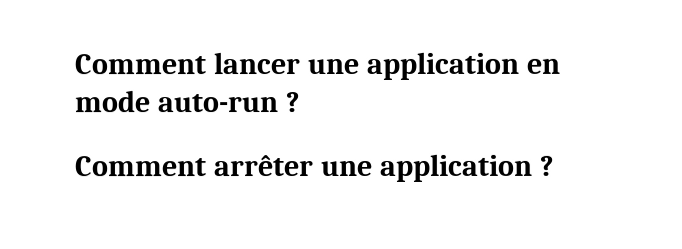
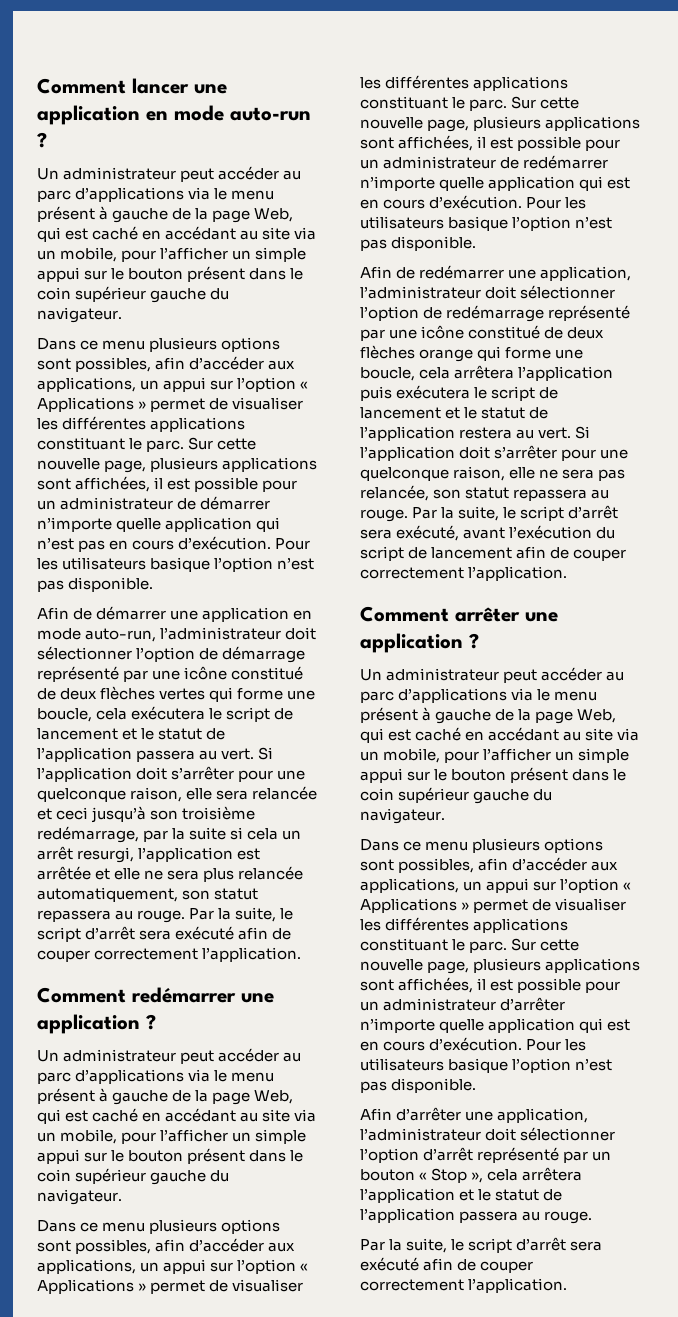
(300, 102) none -> [37,166,302,182] [37,187,275,202] [37,206,294,223] [37,226,317,242] [37,247,307,262] [37,266,304,282] [37,286,230,303] [37,307,122,323] [37,337,281,352] [37,356,296,372] [37,377,309,392] [37,397,304,412] [37,416,246,432] [37,437,257,452] [37,457,318,473] [37,476,298,492] [37,496,271,510] [37,517,281,532] [37,536,311,552] [37,557,315,572] [37,577,154,592] [37,606,313,622] [37,627,317,642] [37,646,306,663] [37,666,304,682] [37,686,316,702] [37,706,294,722] [37,728,226,740] [37,747,274,762] [37,766,306,782] [37,786,318,802] [37,806,256,823] [37,826,302,843] [37,846,261,863] [37,866,304,882] [37,887,259,902] [37,907,294,923] [37,926,292,942] [37,947,302,962] [37,987,274,1003] [37,1014,156,1034] [37,1048,302,1064] [37,1069,275,1084] [37,1088,294,1105] [37,1108,317,1124] [37,1129,307,1144] [37,1148,304,1164] [37,1168,230,1185] [37,1189,122,1205] [37,1219,281,1234] [37,1238,296,1254] [37,1259,309,1274] [37,1279,304,1294] [360,75,569,91] [360,96,580,111] [360,116,641,132] [360,135,621,151] [360,155,609,169] [360,176,631,191] [360,195,587,209] [360,216,613,231] [360,236,477,251] [360,265,632,281] [360,285,616,299] [360,305,631,322] [360,325,605,341] [360,345,584,362] [360,365,614,381] [360,385,559,401] [360,407,549,419] [360,426,591,441] [360,445,629,461] [360,466,626,481] [360,485,610,501] [360,505,619,522] [360,525,616,541] [360,546,627,561] [360,566,568,581] // Un administrateur peut accéder au parc d’applications via le menu présent à gauche de la page Web, qui est caché en accédant au site via un mobile, pour l’afficher un simple appui sur le bouton présent dans le coin supérieur gauche du navigateur. // Dans ce menu plusieurs options sont possibles, afin d’accéder aux applications, un appui sur l’option « Applications » permet de visualiser les différentes applications constituant le parc. Sur cette nouvelle page, plusieurs applications sont affichées, il est possible pour un administrateur de démarrer n’importe quelle application qui n’est pas en cours d’exécution. Pour les utilisateurs basique l’option n’est pas disponible. // Afin de démarrer une application en mode auto-run, l’administrateur doit sélectionner l’option de démarrage représenté par une icône constitué de deux flèches vertes qui forme une boucle, cela exécutera le script de lancement et le statut de l’application passera au vert. Si l’application doit s’arrêter pour une quelconque raison, elle sera relancée et ceci jusqu’à son troisième redémarrage, par la suite si cela un arrêt resurgi, l’application est arrêtée et elle ne sera plus relancée automatiquement, son statut repassera au rouge. Par la suite, le script d’arrêt sera exécuté afin de couper correctement l’application. // Comment redémarrer une application ? // Un administrateur peut accéder au parc d’applications via le menu présent à gauche de la page Web, qui est caché en accédant au site via un mobile, pour l’afficher un simple appui sur le bouton présent dans le coin supérieur gauche du navigateur. // Dans ce menu plusieurs options sont possibles, afin d’accéder aux applications, un appui sur l’option « Applications » permet de visualiser les différentes applications constituant le parc. Sur cette nouvelle page, plusieurs applications sont affichées, il est possible pour un administrateur de redémarrer n’importe quelle application qui est en cours d’exécution. Pour les utilisateurs basique l’option n’est pas disponible. // Afin de redémarrer une application, l’administrateur doit sélectionner l’option de redémarrage représenté par une icône constitué de deux flèches orange qui forme une boucle, cela arrêtera l’application puis exécutera le script de lancement et le statut de l’application restera au vert. Si l’application doit s’arrêter pour une quelconque raison, elle ne sera pas relancée, son statut repassera au rouge. Par la suite, le script d’arrêt sera exécuté, avant l’exécution du script de lancement afin de couper correctement l’application.
(555, 165) none -> [360,667,625,683] [360,688,598,703] [360,707,617,724] [360,727,640,743] [360,748,630,763] [360,767,627,783] [360,787,553,804] [360,808,445,824] [360,838,604,853] [360,857,619,873] [360,878,632,893] [360,898,627,913] [360,917,569,933] [360,938,580,953] [360,958,641,974] [360,977,621,993] [360,997,566,1011] [360,1018,631,1033] [360,1037,587,1051] [360,1058,613,1073] [360,1078,477,1093] [360,1107,589,1123] [360,1127,616,1141] [360,1147,612,1163] [360,1167,583,1183] [360,1188,563,1203] [360,1208,593,1224] [360,1237,603,1253] [360,1257,534,1273] [360,1278,568,1293] // Un administrateur peut accéder au parc d’applications via le menu présent à gauche de la page Web, qui est caché en accédant au site via un mobile, pour l’afficher un simple appui sur le bouton présent dans le coin supérieur gauche du navigateur. // Dans ce menu plusieurs options sont possibles, afin d’accéder aux applications, un appui sur l’option « Applications » permet de visualiser les différentes applications constituant le parc. Sur cette nouvelle page, plusieurs applications sont affichées, il est possible pour un administrateur d’arrêter n’importe quelle application qui est en cours d’exécution. Pour les utilisateurs basique l’option n’est pas disponible. // Afin d’arrêter une application, l’administrateur doit sélectionner l’option d’arrêt représenté par un bouton « Stop », cela arrêtera l’application et le statut de l’application passera au rouge. // Par la suite, le script d’arrêt sera exécuté afin de couper correctement l’application.

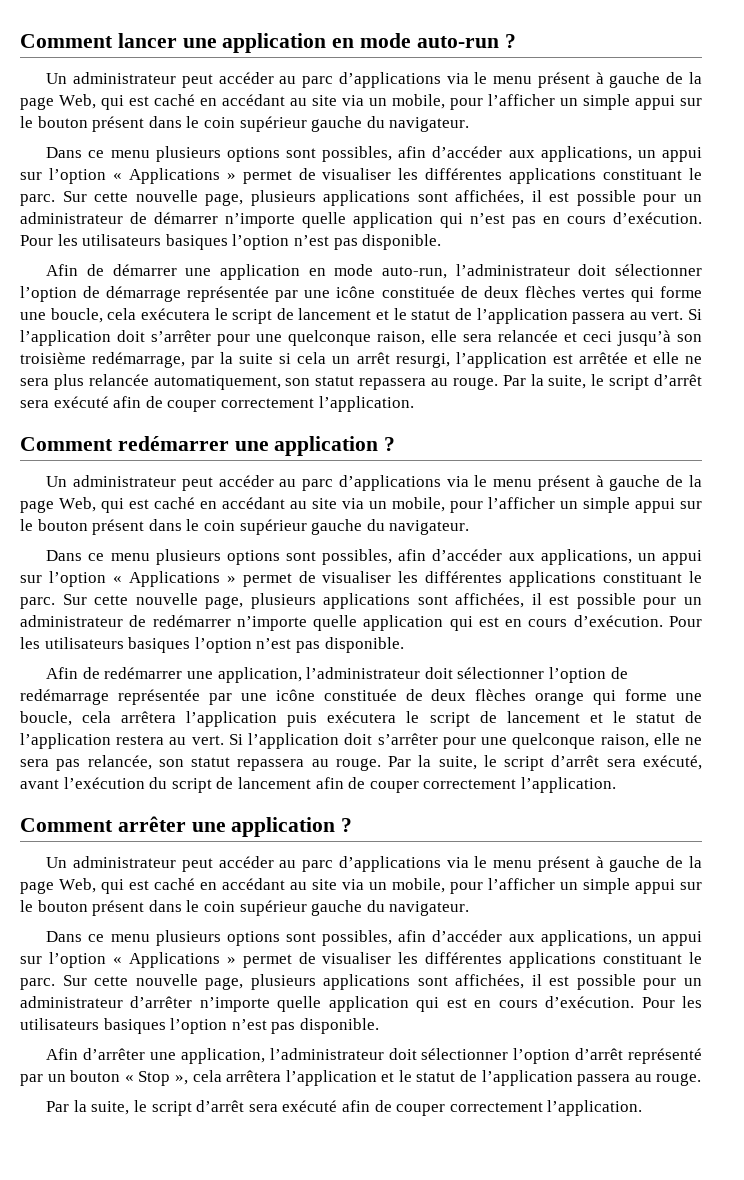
[150,557,211,572] basique -> [165,234,228,250] basiques
[37,666,304,682] représenté par une icône constitué -> [187,286,455,302] représentée par une icône constituée
[448,216,509,231] basique -> [128,637,191,653] basiques
[548,305,631,321] [360,325,541,341] représenté par une icône constitué -> [117,689,397,705] représentée par une icône constituée
[448,1058,509,1073] basique -> [103,1018,166,1034] basiques

